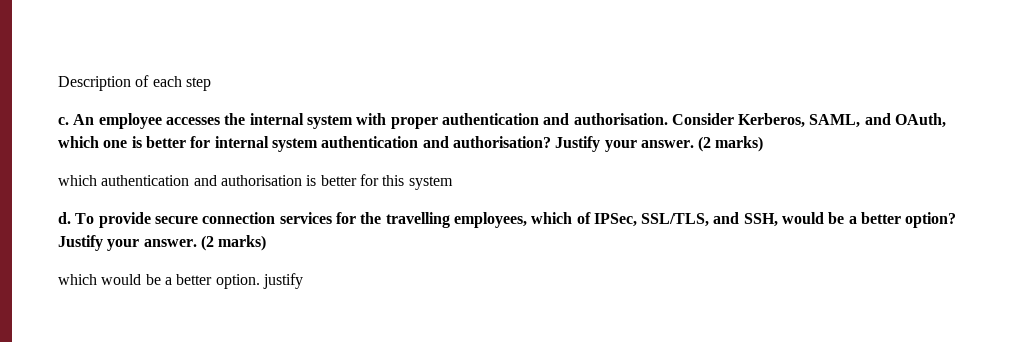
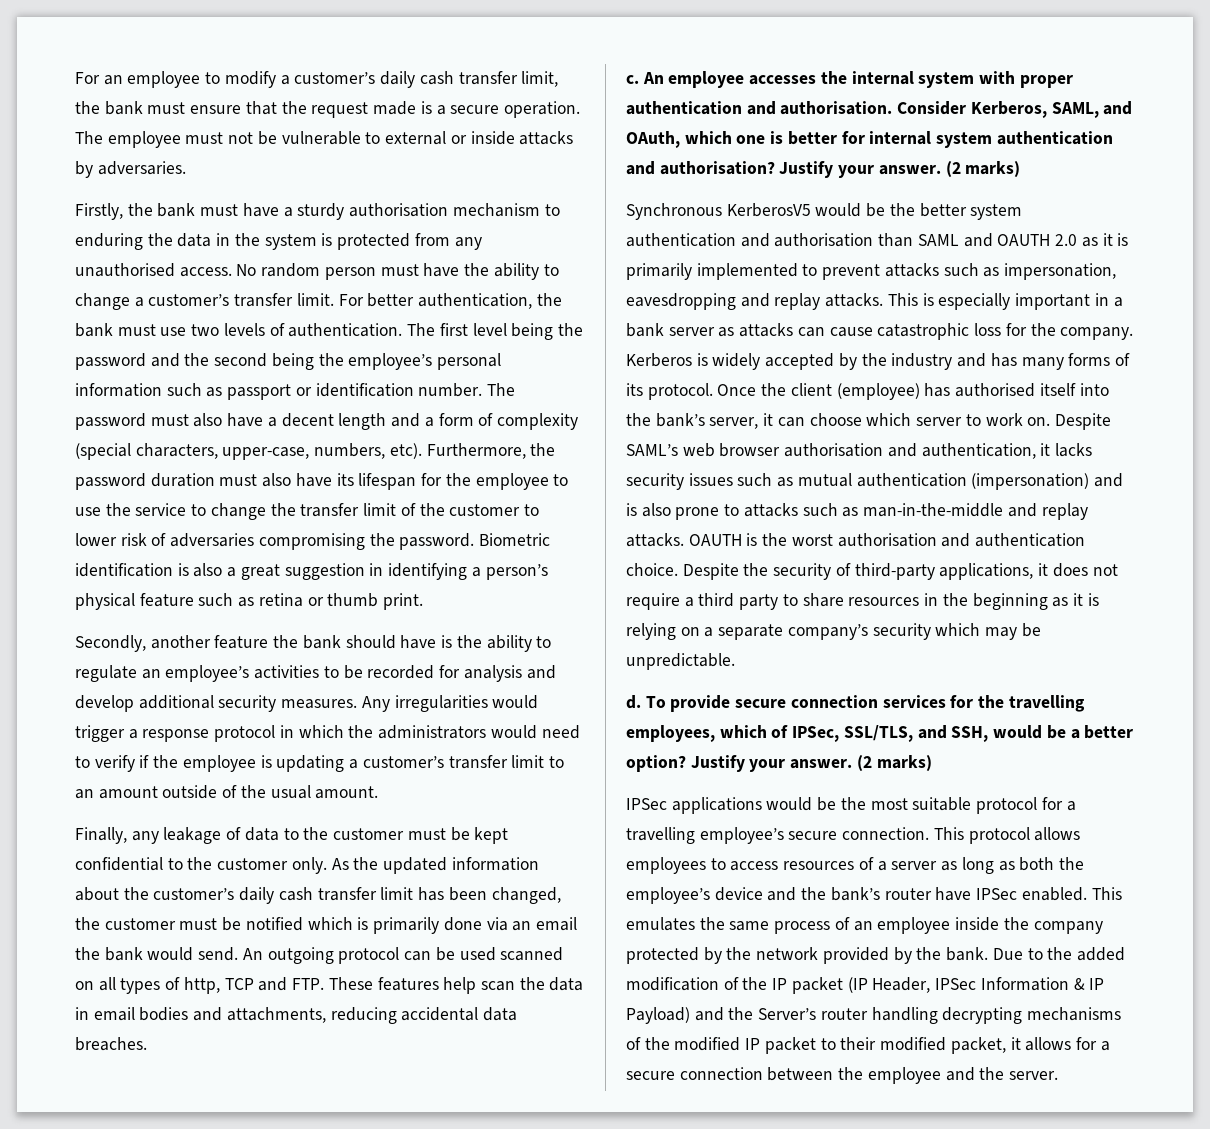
[58,75,211,91] Description of each step -> [75,71,559,88] [75,101,580,118] [75,131,574,148] [75,161,186,178] [75,203,560,220] [75,233,482,250] [75,263,559,280] [75,293,562,310] [75,323,583,340] [75,353,502,370] [75,383,516,400] [75,413,578,430] [75,443,556,460] [75,473,569,490] [75,503,539,520] [75,533,551,550] [75,563,548,580] [75,593,424,610] [75,635,552,652] [75,665,556,682] [75,695,539,712] [75,725,580,742] [75,755,564,772] [75,785,379,799] [75,827,509,844] [75,857,539,874] [75,887,561,904] [75,917,577,934] [75,947,564,964] [75,977,584,994] [75,1007,518,1024] [75,1037,147,1051] For an employee to modify a customer’s daily cash transfer limit, the bank must ensure that the request made is a secure operation. The employee must not be vulnerable to external or inside attacks by adversaries. // Firstly, the bank must have a sturdy authorisation mechanism to enduring the data in the system is protected from any unauthorised access. No random person must have the ability to change a customer’s transfer limit. For better authentication, the bank must use two levels of authentication. The first level being the password and the second being the employee’s personal information such as passport or identification number. The password must also have a decent length and a form of complexity (special characters, upper-case, numbers, etc). Furthermore, the password duration must also have its lifespan for the employee to use the service to change the transfer limit of the customer to lower risk of adversaries compromising the password. Biometric identification is also a great suggestion in identifying a person’s physical feature such as retina or thumb print. // Secondly, another feature the bank should have is the ability to regulate an employee’s activities to be recorded for analysis and develop additional security measures. Any irregularities would trigger a response protocol in which the administrators would need to verify if the employee is updating a customer’s transfer limit to an amount outside of the usual amount. // Finally, any leakage of data to the customer must be kept confidential to the customer only. As the updated information about the customer’s daily cash transfer limit has been changed, the customer must be notified which is primarily done via an email the bank would send. An outgoing protocol can be used scanned on all types of http, TCP and FTP. These features help scan the data in email bodies and attachments, reducing accidental data breaches.
[58,174,453,190] which authentication and authorisation is better for this system -> [626,203,1023,220] [626,233,1129,247] [626,263,1117,280] [626,293,1123,310] [626,323,1134,340] [626,353,1130,370] [626,383,1109,400] [626,413,1111,430] [626,443,1093,459] [626,473,1124,490] [626,503,1088,520] [626,533,1086,547] [626,563,1118,580] [626,593,1099,610] [626,623,1041,640] [626,653,735,670] Synchronous KerberosV5 would be the better system authentication and authorisation than SAML and OAUTH 2.0 as it is primarily implemented to prevent attacks such as impersonation, eavesdropping and replay attacks. This is especially important in a bank server as attacks can cause catastrophic loss for the company. Kerberos is widely accepted by the industry and has many forms of its protocol. Once the client (employee) has authorised itself into the bank’s server, it can choose which server to work on. Despite SAML’s web browser authorisation and authentication, it lacks security issues such as mutual authentication (impersonation) and is also prone to attacks such as man-in-the-middle and replay attacks. OAUTH is the worst authorisation and authentication choice. Despite the security of third-party applications, it does not require a third party to share resources in the beginning as it is relying on a separate company’s security which may be unpredictable.
[58,273,303,289] which would be a better option. justify -> [626,797,1076,814] [626,827,1081,844] [626,857,1084,874] [626,887,1122,904] [626,917,1103,934] [626,947,1125,964] [626,977,1105,994] [626,1007,1122,1024] [626,1037,1110,1054] [626,1067,1059,1084] IPSec applications would be the most suitable protocol for a travelling employee’s secure connection. This protocol allows employees to access resources of a server as long as both the employee’s device and the bank’s router have IPSec enabled. This emulates the same process of an employee inside the company protected by the network provided by the bank. Due to the added modification of the IP packet (IP Header, IPSec Information & IP Payload) and the Server’s router handling decrypting mechanisms of the modified IP packet to their modified packet, it allows for a secure connection between the employee and the server.

